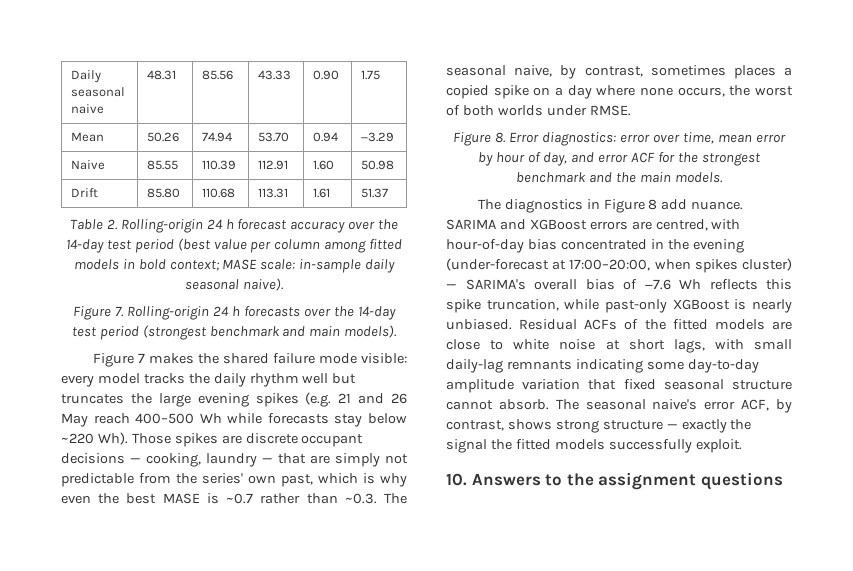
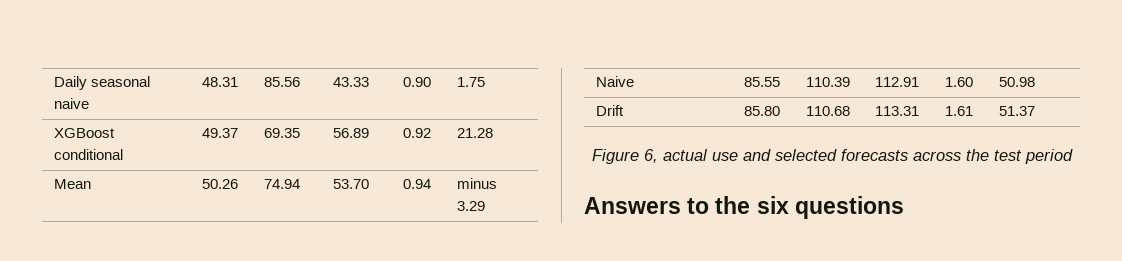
(381, 75) none -> [54,128,116,138] [54,149,124,160] [202,128,239,138] [264,128,301,138] [333,128,370,138] [403,128,432,138] [457,128,494,138] // XGBoost conditional | 49.37 | 69.35 | 56.89 | 0.92 | 21.28
[361,132,395,142] −3.29 -> [457,178,498,189] [457,201,486,211] minus 3.29
[69,219,399,233] [65,238,403,253] [73,259,396,273] [185,278,284,291] [73,306,396,320] [71,325,398,340] [92,353,407,367] [61,373,357,387] [61,392,407,407] [61,413,407,427] [61,432,364,447] [61,453,408,467] [61,473,407,487] [61,493,407,504] [446,65,792,79] [446,85,793,99] [446,105,631,116] [453,132,786,146] [478,152,761,166] [516,172,723,183] [477,199,744,213] [446,219,741,231] [446,239,744,253] [446,258,792,273] [446,279,792,290] [446,299,792,313] [446,319,792,330] [446,339,792,353] [446,359,759,373] [446,379,792,393] [446,399,793,413] [446,419,752,433] [446,439,742,453] [446,473,467,486] Table 2. Rolling-origin 24 h forecast accuracy over the 14-day test period (best value per column among fitted models in bold context; MASE scale: in-sample daily seasonal naive). // Figure 7. Rolling-origin 24 h forecasts over the 14-day test period (strongest benchmark and main models). // Figure 7 makes the shared failure mode visible: every model tracks the daily rhythm well but truncates the large evening spikes (e.g. 21 and 26 May reach 400–500 Wh while forecasts stay below ~220 Wh). Those spikes are discrete occupant decisions — cooking, laundry — that are simply not predictable from the series' own past, which is why even the best MASE is ~0.7 rather than ~0.3. The seasonal naive, by contrast, sometimes places a copied spike on a day where none occurs, the worst of both worlds under RMSE. // Figure 8. Error diagnostics: error over time, mean error by hour of day, and error ACF for the strongest benchmark and the main models. // The diagnostics in Figure 8 add nuance. SARIMA and XGBoost errors are centred, with hour-of-day bias concentrated in the evening (under-forecast at 17:00–20:00, when spikes cluster) — SARIMA's overall bias of −7.6 Wh reflects this spike truncation, while past-only XGBoost is nearly unbiased. Residual ACFs of the fitted models are close to white noise at short lags, with small daily-lag remnants indicating some day-to-day amplitude variation that fixed seasonal structure cannot absorb. The seasonal naive's error ACF, by contrast, shows strong structure — exactly the signal the fitted models successfully exploit. // 10. -> [592,149,1073,164] Figure 6, actual use and selected forecasts across the test period //
[598,472,697,490] assignment -> [756,196,789,214] six

